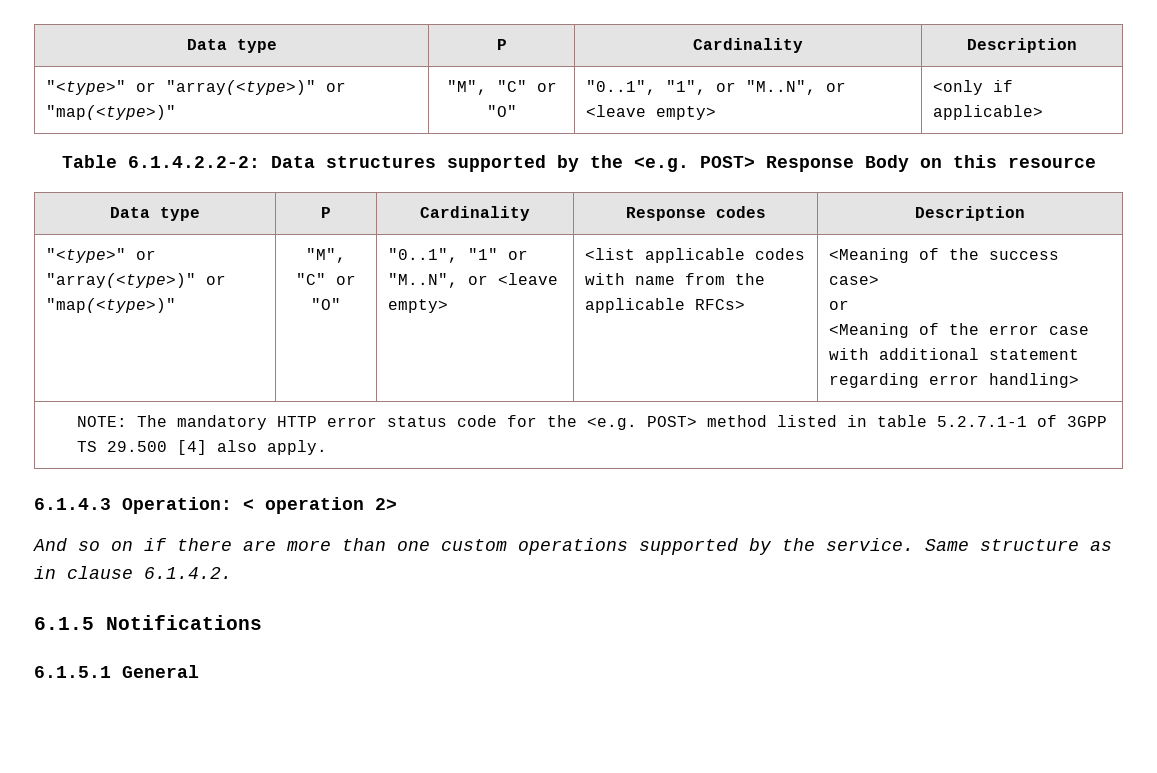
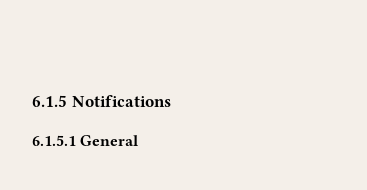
[186,39,277,53] [496,39,507,50] [692,38,803,53] [966,38,1077,53] [45,80,346,95] [45,105,176,120] [446,80,557,95] [486,105,517,117] [585,80,846,95] [585,105,716,120] [932,80,1013,95] [932,105,1043,120] [61,155,1096,172] [110,207,200,221] [321,207,331,218] [420,206,530,221] [625,206,766,221] [914,206,1025,221] [45,248,156,263] [45,273,226,288] [45,298,176,313] [306,248,346,263] [296,273,356,285] [311,298,341,310] [387,248,528,263] [387,273,558,288] [387,299,448,313] [584,248,805,263] [584,273,765,285] [584,298,745,313] [828,248,1059,263] [828,275,879,285] [828,300,849,310] [828,323,1089,338] [828,348,1079,360] [828,373,1079,388] [77,415,1108,430] [77,440,328,455] [34,497,397,514] [33,538,1112,555] [34,566,232,579] Data type | P | Cardinality | Description // "<type>" or "array(<type>)" or "map(<type>)" | "M", "C" or "O" | "0..1", "1", or "M..N", or <leave empty> | <only if applicable> // Table 6.1.4.2.2-2: Data structures supported by the <e.g. POST> Response Body on this resource // Data type | P | Cardinality | Response codes | Description // "<type>" or "array(<type>)" or "map(<type>)" | "M", "C" or "O" | "0..1", "1" or "M..N", or <leave empty> | <list applicable codes with name from the applicable RFCs> | <Meaning of the success case> // or // <Meaning of the error case with additional statement regarding error handling> // NOTE: The mandatory HTTP error status code for the <e.g. POST> method listed in table 5.2.7.1-1 of 3GPP TS 29.500 [4] also apply. // 6.1.4.3 Operation: < operation 2> // And so on if there are more than one custom operations supported by the service. Same structure as in clause 6.1.4.2. // -> (32, 101) none

